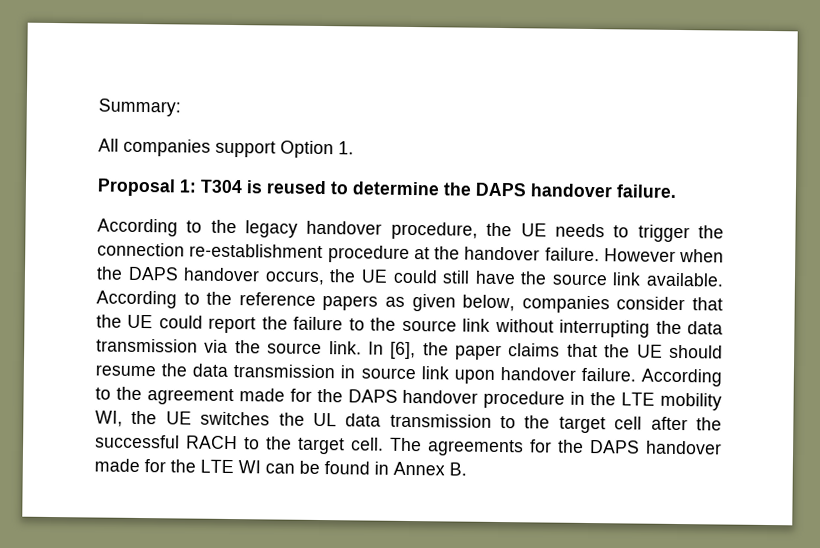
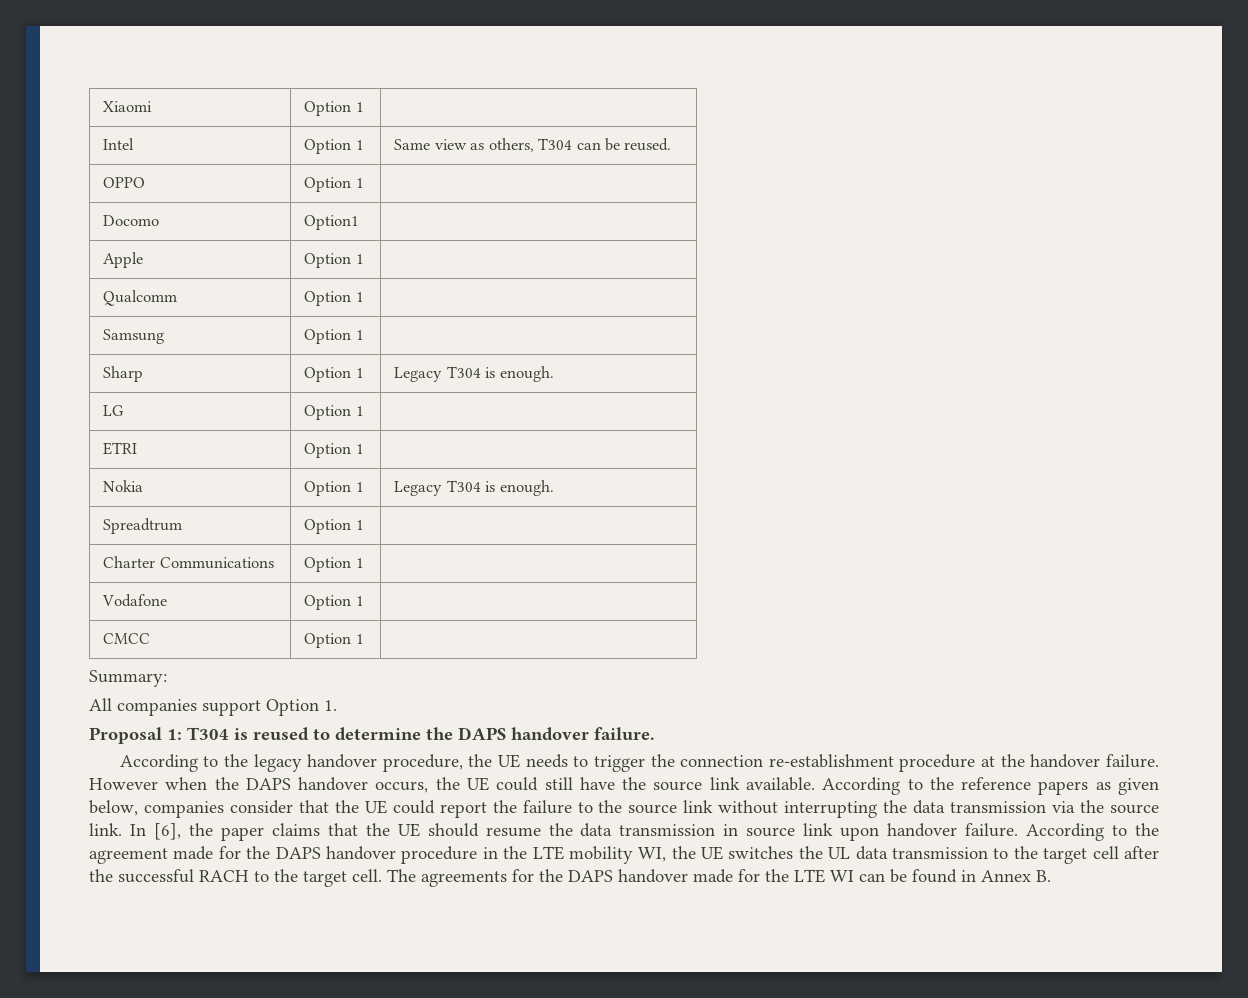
(98, 107) none -> [103,101,153,112] [304,101,364,116] [103,138,135,150] [304,139,364,154] [394,138,672,152] [103,177,146,188] [304,177,364,192] [103,215,160,226] [304,215,360,230] [103,252,144,268] [304,253,364,268] [103,290,178,306] [304,291,364,306] [103,329,165,344] [304,329,364,344] [103,366,144,382] [304,367,364,382] [394,366,554,382] [103,405,124,416] [304,405,364,420] [103,442,138,455] [304,443,364,458] [103,480,144,492] [304,481,364,496] [394,480,554,496] [103,518,183,534] [304,519,364,534] [103,556,274,569] [304,557,364,572] [102,594,168,607] [304,595,364,610] [103,633,151,644] [304,633,364,648] Xiaomi | Option 1 | // Intel | Option 1 | Same view as others, T304 can be reused. // OPPO | Option 1 | // Docomo | Option1 | // Apple | Option 1 | // Qualcomm | Option 1 | // Samsung | Option 1 | // Sharp | Option 1 | Legacy T304 is enough. // LG | Option 1 | // ETRI | Option 1 | // Nokia | Option 1 | Legacy T304 is enough. // Spreadtrum | Option 1 | // Charter Communications | Option 1 | // Vodafone | Option 1 | // CMCC | Option 1 | //

